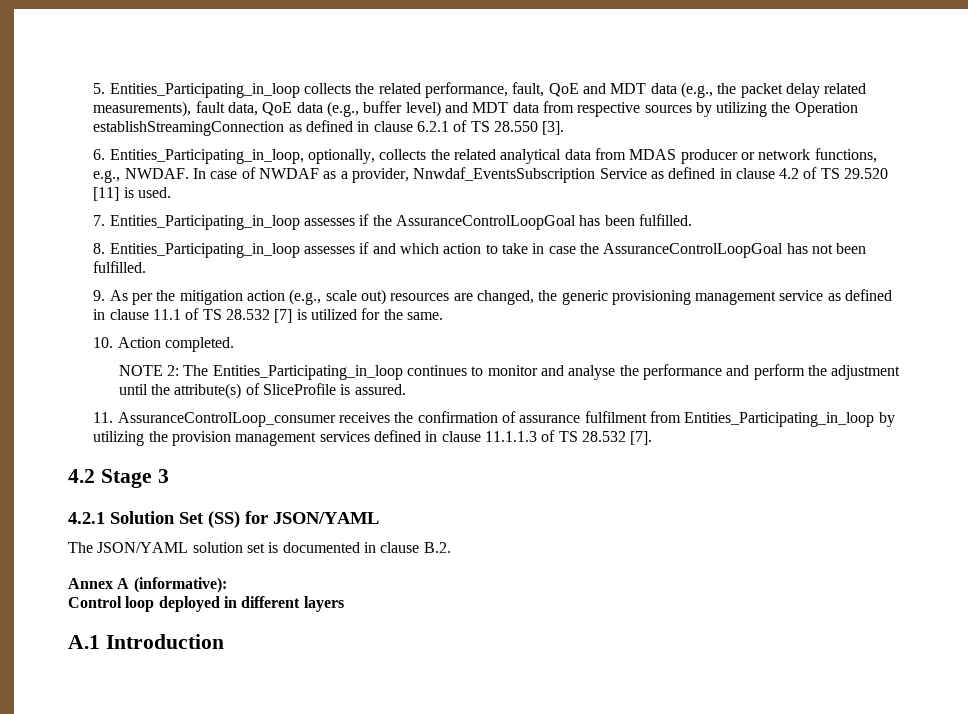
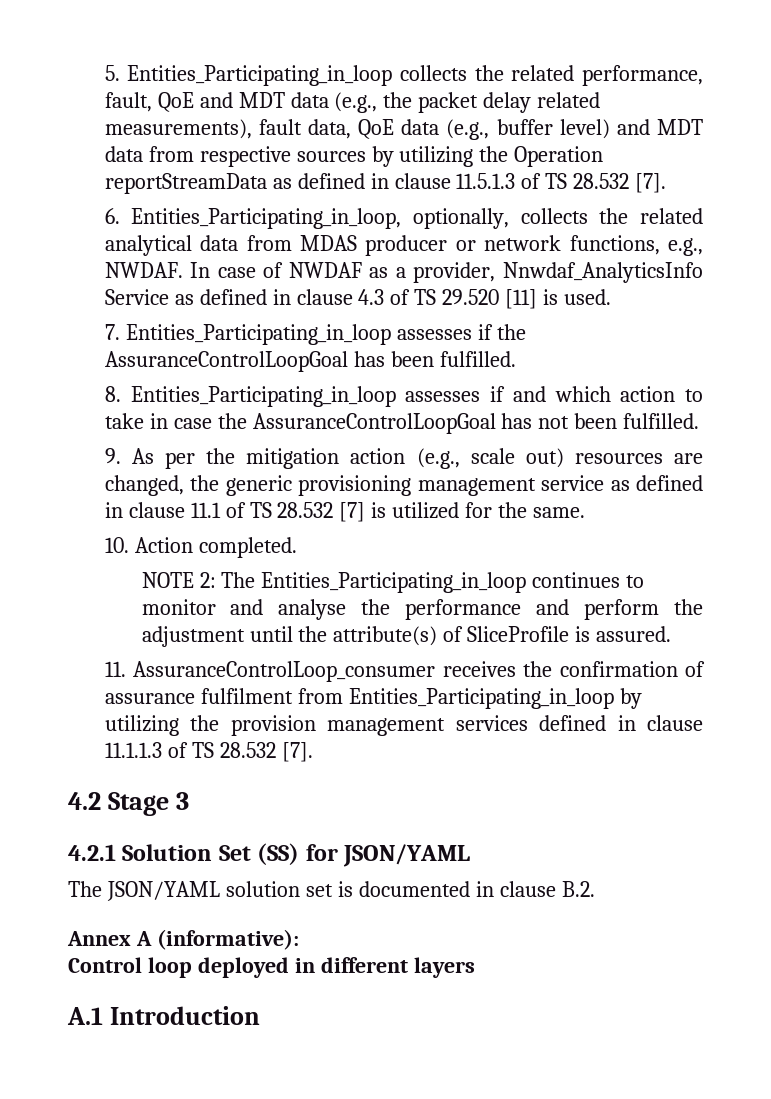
[93,120,565,136] establishStreamingConnection as defined in clause 6.2.1 of TS 28.550 [3]. -> [104,173,667,194] reportStreamData as defined in clause 11.5.1.3 of TS 28.532 [7].
[413,167,596,183] Nnwdaf_EventsSubscription -> [503,262,704,283] Nnwdaf_AnalyticsInfo
[779,168,800,179] 4.2 -> [358,289,385,305] 4.3

